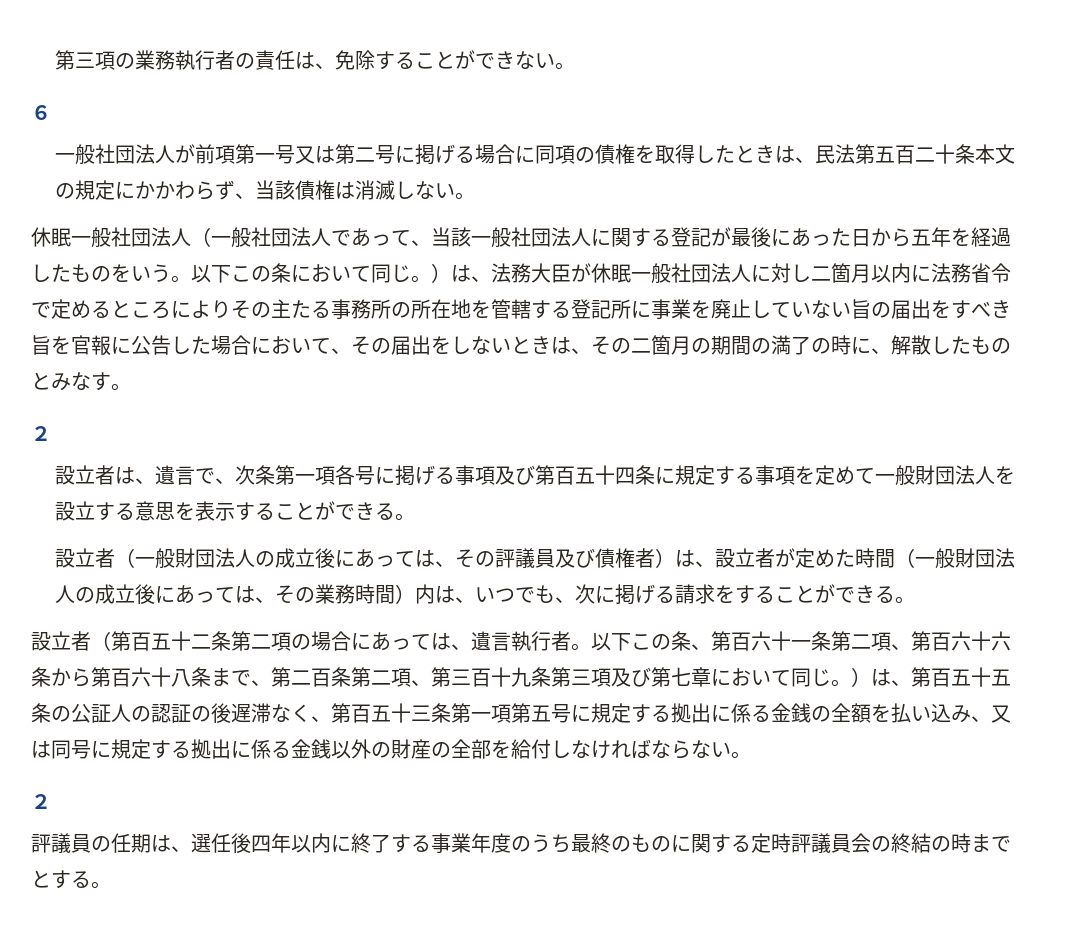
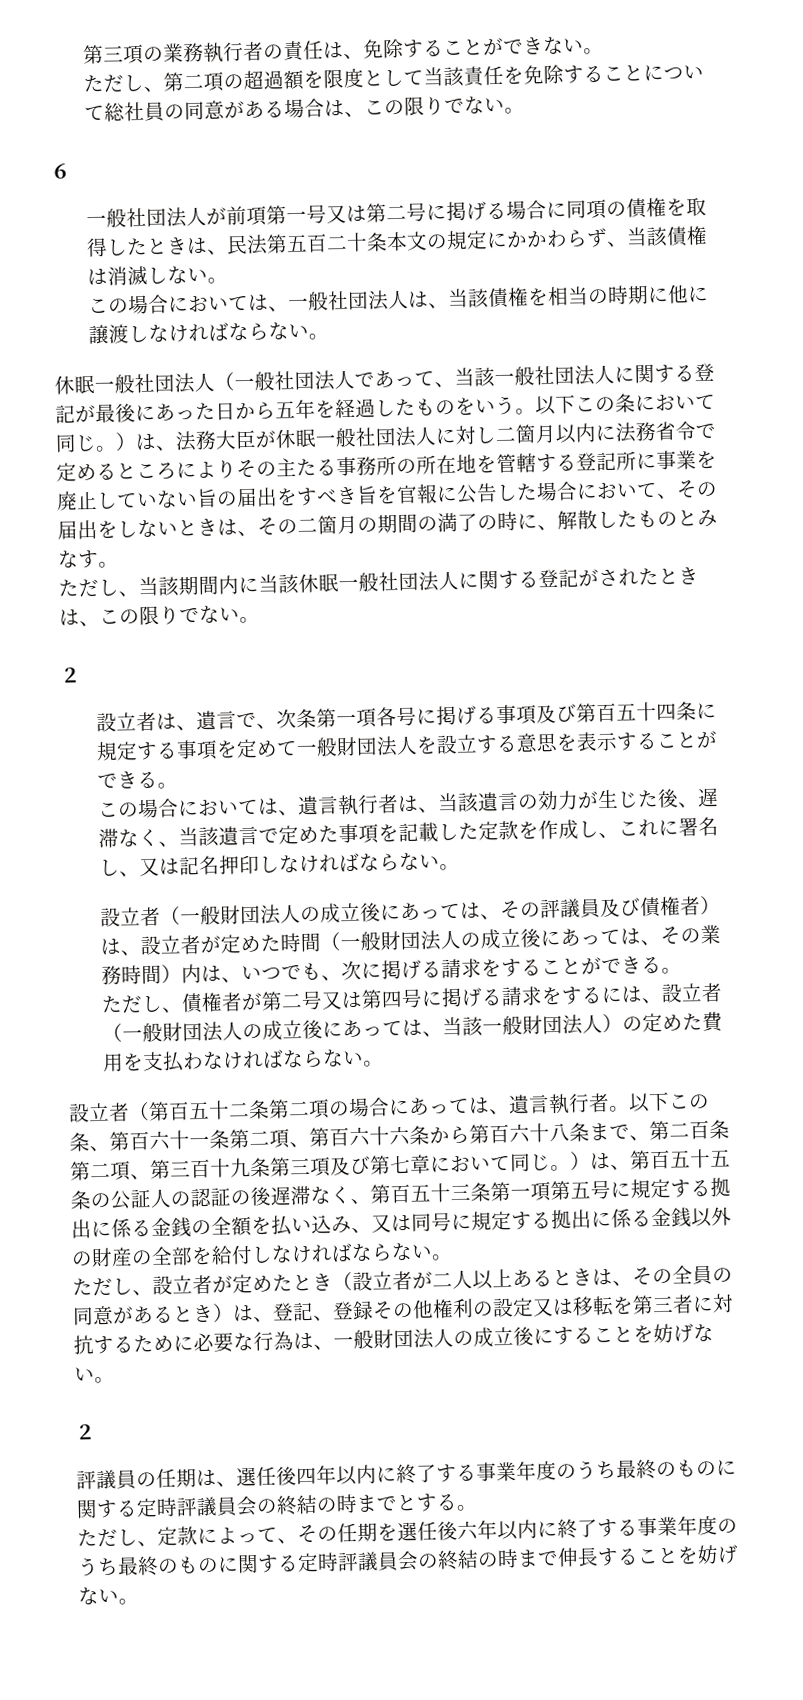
(575, 66) none -> [83,64,705,93] [84,95,526,122] // ただし、第二項の超過額を限度として当該責任を免除することについて総社員の同意がある場合は、この限りでない。
(475, 196) none -> [88,284,710,315] [88,322,330,345] // この場合においては、一般社団法人は、当該債権を相当の時期に他に譲渡しなければならない。
(131, 387) none -> [58,567,699,598] [59,605,260,627] // ただし、当該期間内に当該休眠一般社団法人に関する登記がされたときは、この限りでない。
(415, 517) none -> [97,787,720,819] [98,816,720,848] [99,852,461,877] // この場合においては、遺言執行者は、当該遺言の効力が生じた後、遅滞なく、当該遺言で定めた事項を記載した定款を作成し、これに署名し、又は記名押印しなければならない。
(915, 600) none -> [101,982,724,1014] [102,1011,725,1043] [102,1049,385,1072] // ただし、債権者が第二号又は第四号に掲げる請求をするには、設立者（一般財団法人の成立後にあっては、当該一般財団法人）の定めた費用を支払わなければならない。
(751, 755) none -> [72,1264,733,1297] [72,1293,734,1326] [73,1323,714,1355] [74,1367,115,1384] // ただし、設立者が定めたとき（設立者が二人以上あるときは、その全員の同意があるとき）は、登記、登録その他権利の設定又は移転を第三者に対抗するために必要な行為は、一般財団法人の成立後にすることを妨げない。
(111, 885) none -> [77,1515,738,1548] [77,1544,739,1577] [78,1587,139,1605] // ただし、定款によって、その任期を選任後六年以内に終了する事業年度のうち最終のものに関する定時評議員会の終結の時まで伸長することを妨げない。

